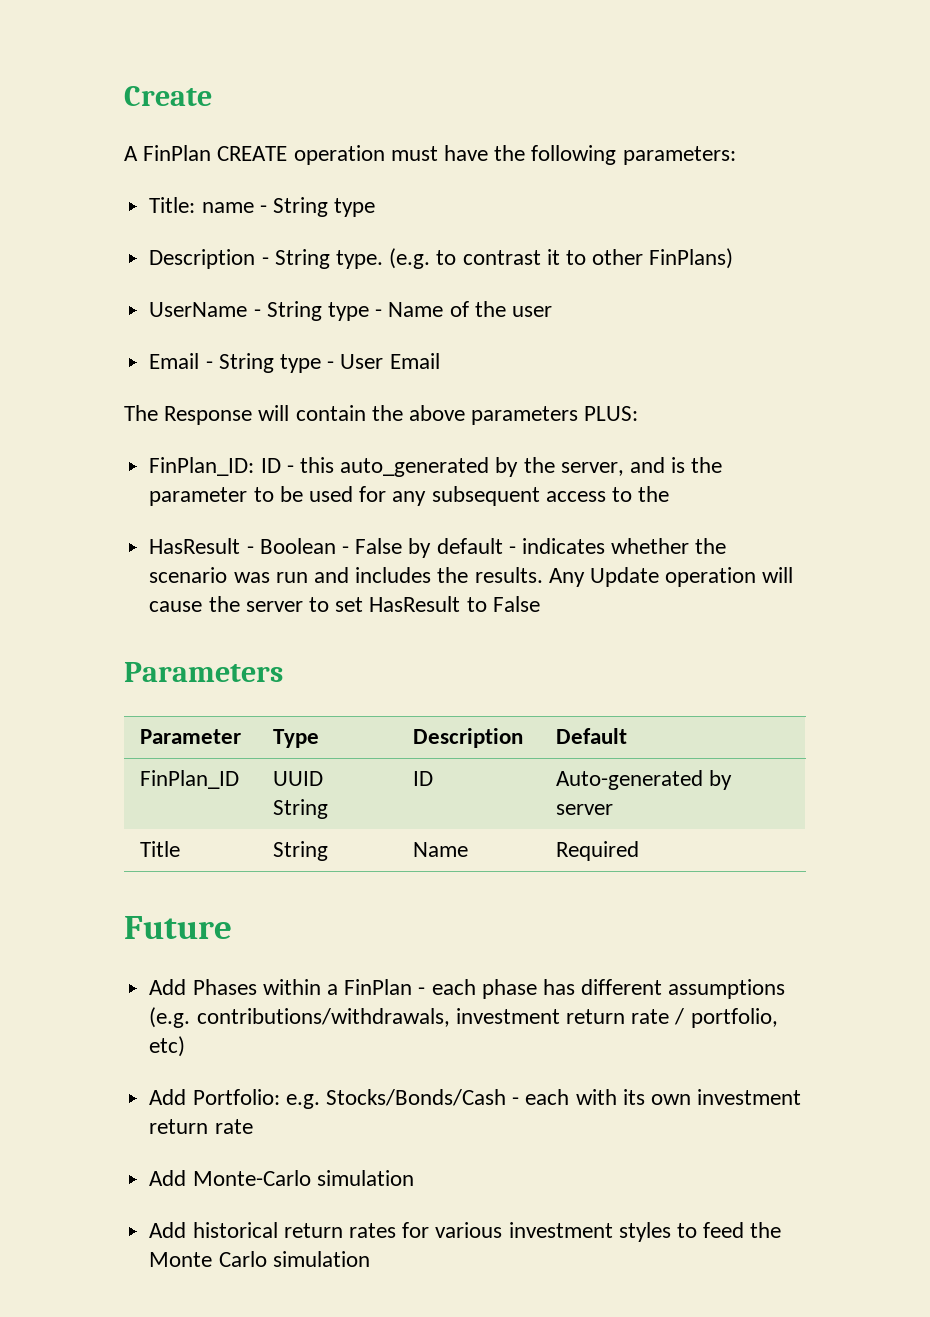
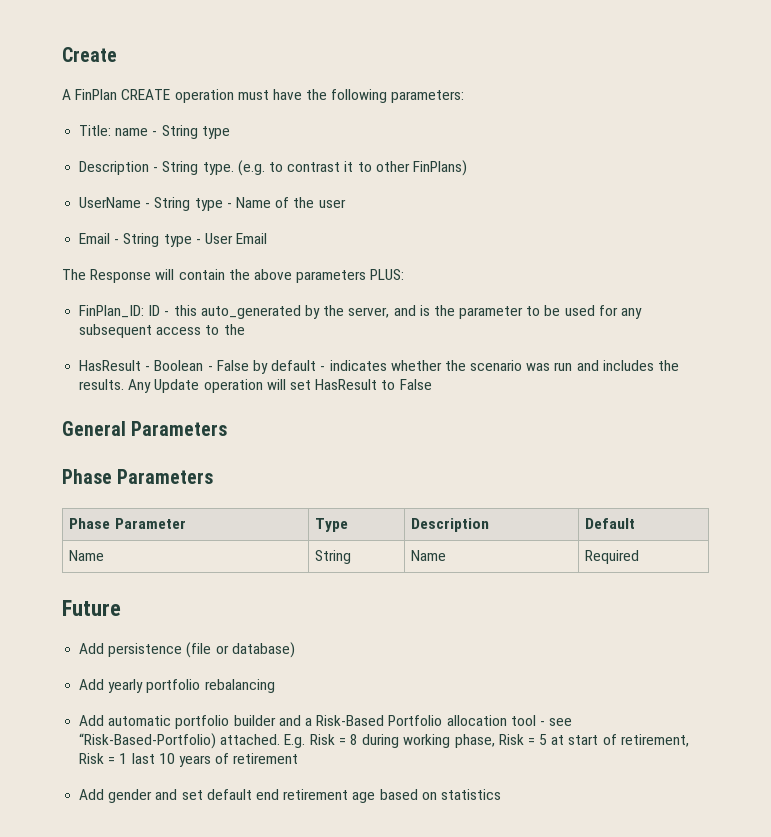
[149,596,329,612] cause the server to -> (286, 384) none
[124,662,283,682] Parameters // -> [62,421,228,436] [62,469,214,484] [69,518,111,529] General Parameters // Phase Parameters // Phase
[139,770,239,789] [272,771,323,786] [272,799,328,819] [412,771,433,786] [555,770,732,790] [555,804,613,815] [139,841,180,857] FinPlan_ID | UUID String | ID | Auto-generated by server // Title -> [69,550,105,561] Name
[192,979,786,999] [149,1007,778,1028] [149,1036,186,1057] [149,1089,802,1109] [149,1119,253,1134] [149,1170,414,1186] [149,1222,782,1242] [149,1251,370,1267] Phases within a FinPlan - each phase has different assumptions (e.g. contributions/withdrawals, investment return rate / portfolio, etc) // Add Portfolio: e.g. Stocks/Bonds/Cash - each with its own investment return rate // Add Monte-Carlo simulation // Add historical return rates for various investment styles to feed the Monte Carlo simulation -> [108,642,295,658] [79,679,275,693] [79,715,573,729] [79,733,689,749] [79,753,299,767] [79,789,501,803] persistence (file or database) // Add yearly portfolio rebalancing // Add automatic portfolio builder and a Risk-Based Portfolio allocation tool - see “Risk-Based-Portfolio) attached. E.g. Risk = 8 during working phase, Risk = 5 at start of retirement, Risk = 1 last 10 years of retirement // Add gender and set default end retirement age based on statistics

